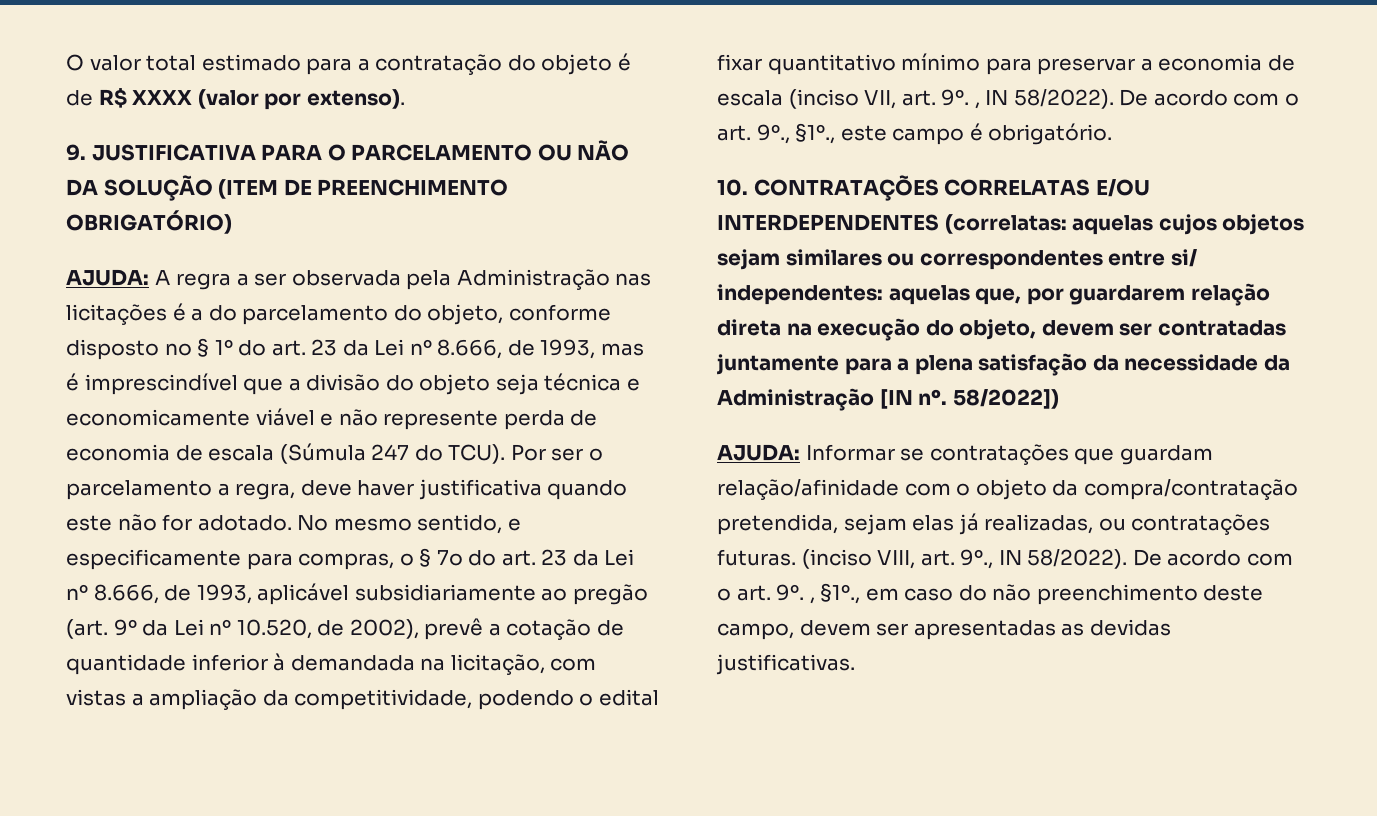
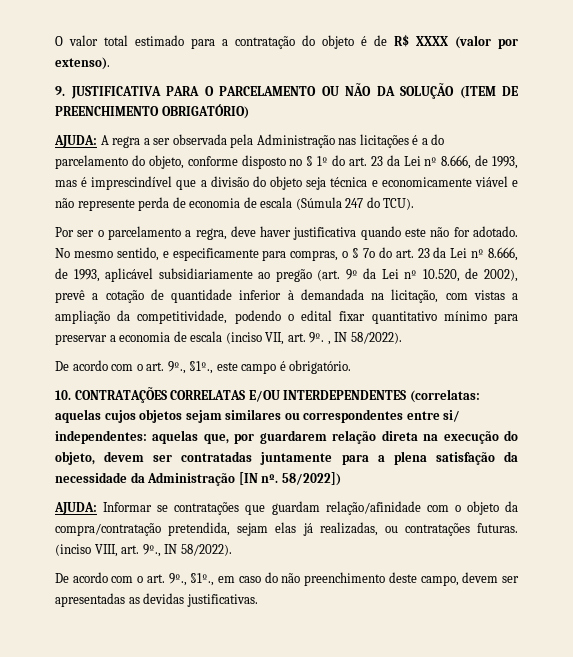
(506, 454) none -> (415, 204) //
(1114, 99) none -> (402, 338) //
[1132,549,1293,566] [717,584,815,604] De acordo com o art. 9º. , -> [55,572,187,586] // De acordo com o art. 9º.,

